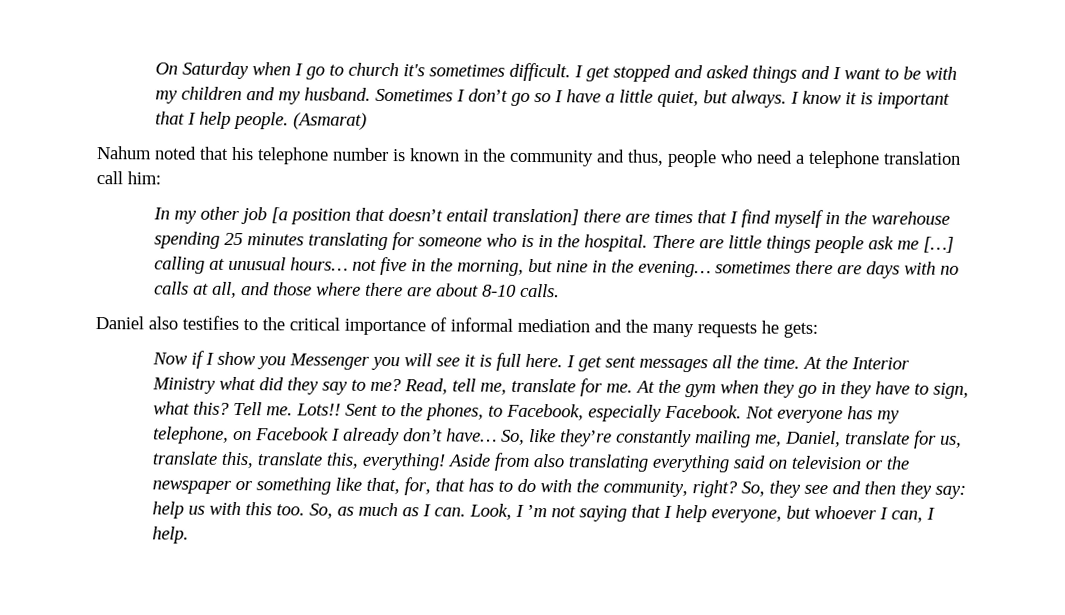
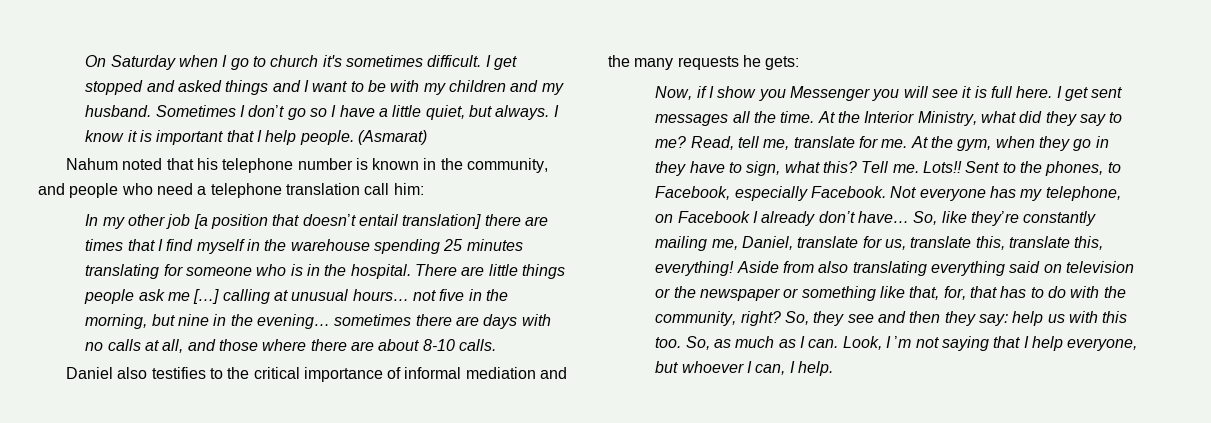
[509,149,664,167] community and thus, -> [467,158,549,173] [38,183,65,195] community, and
[151,352,188,365] Now -> [655,86,693,100] Now,
[151,377,216,394] Ministry -> [917,111,977,126] Ministry,
[684,384,716,398] gym -> [957,139,992,151] gym,

